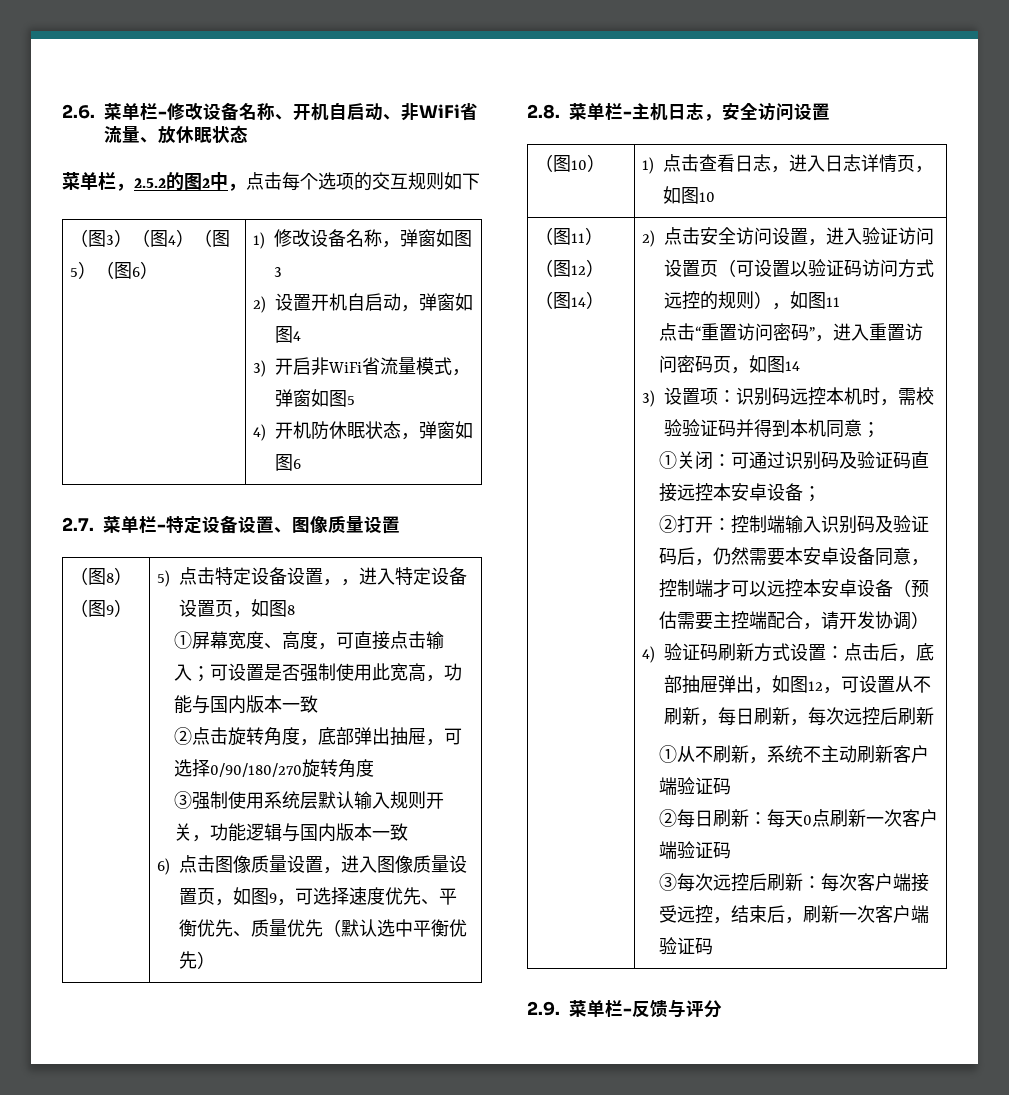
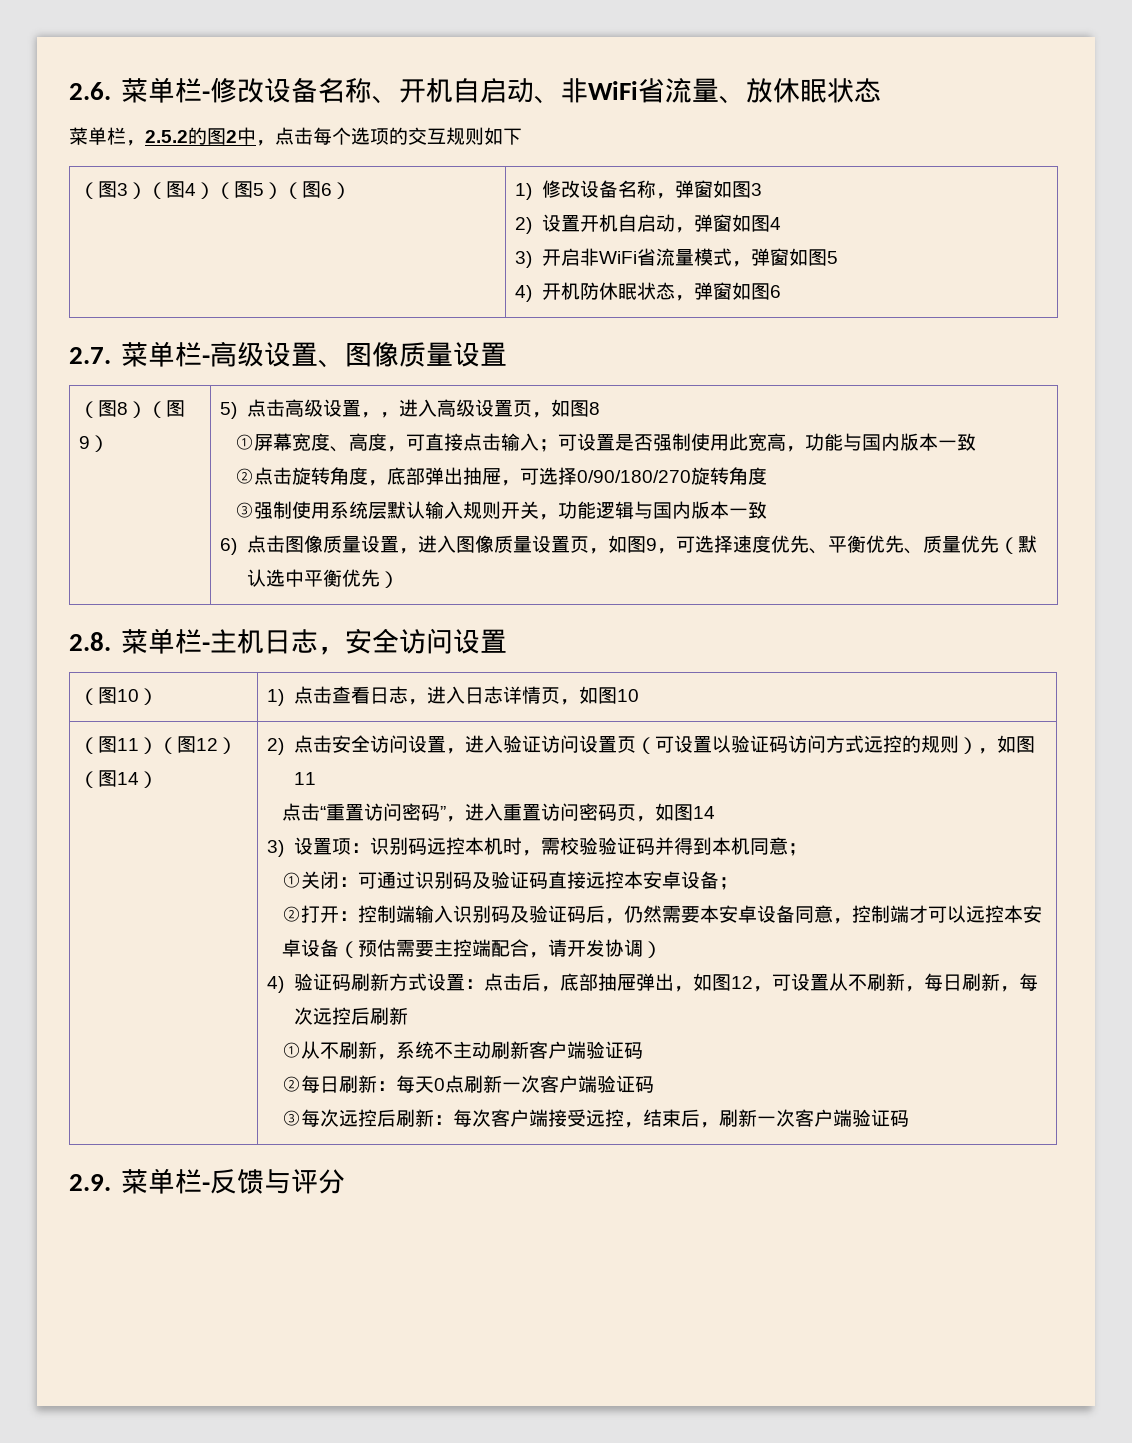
[166,515,238,534] 特定设备 -> [209,341,264,367] 高级
[214,567,287,585] 特定设备 -> [284,399,323,417] 高级
[394,567,467,585] 特定设备 -> [436,399,475,417] 高级

